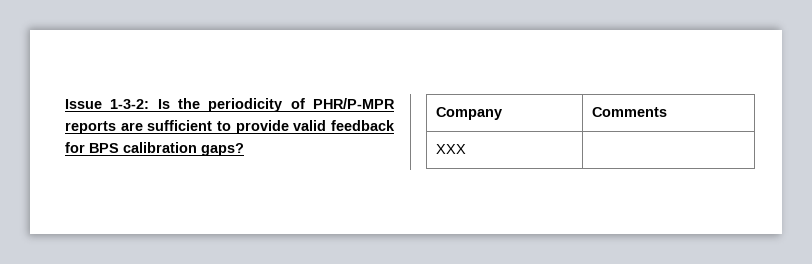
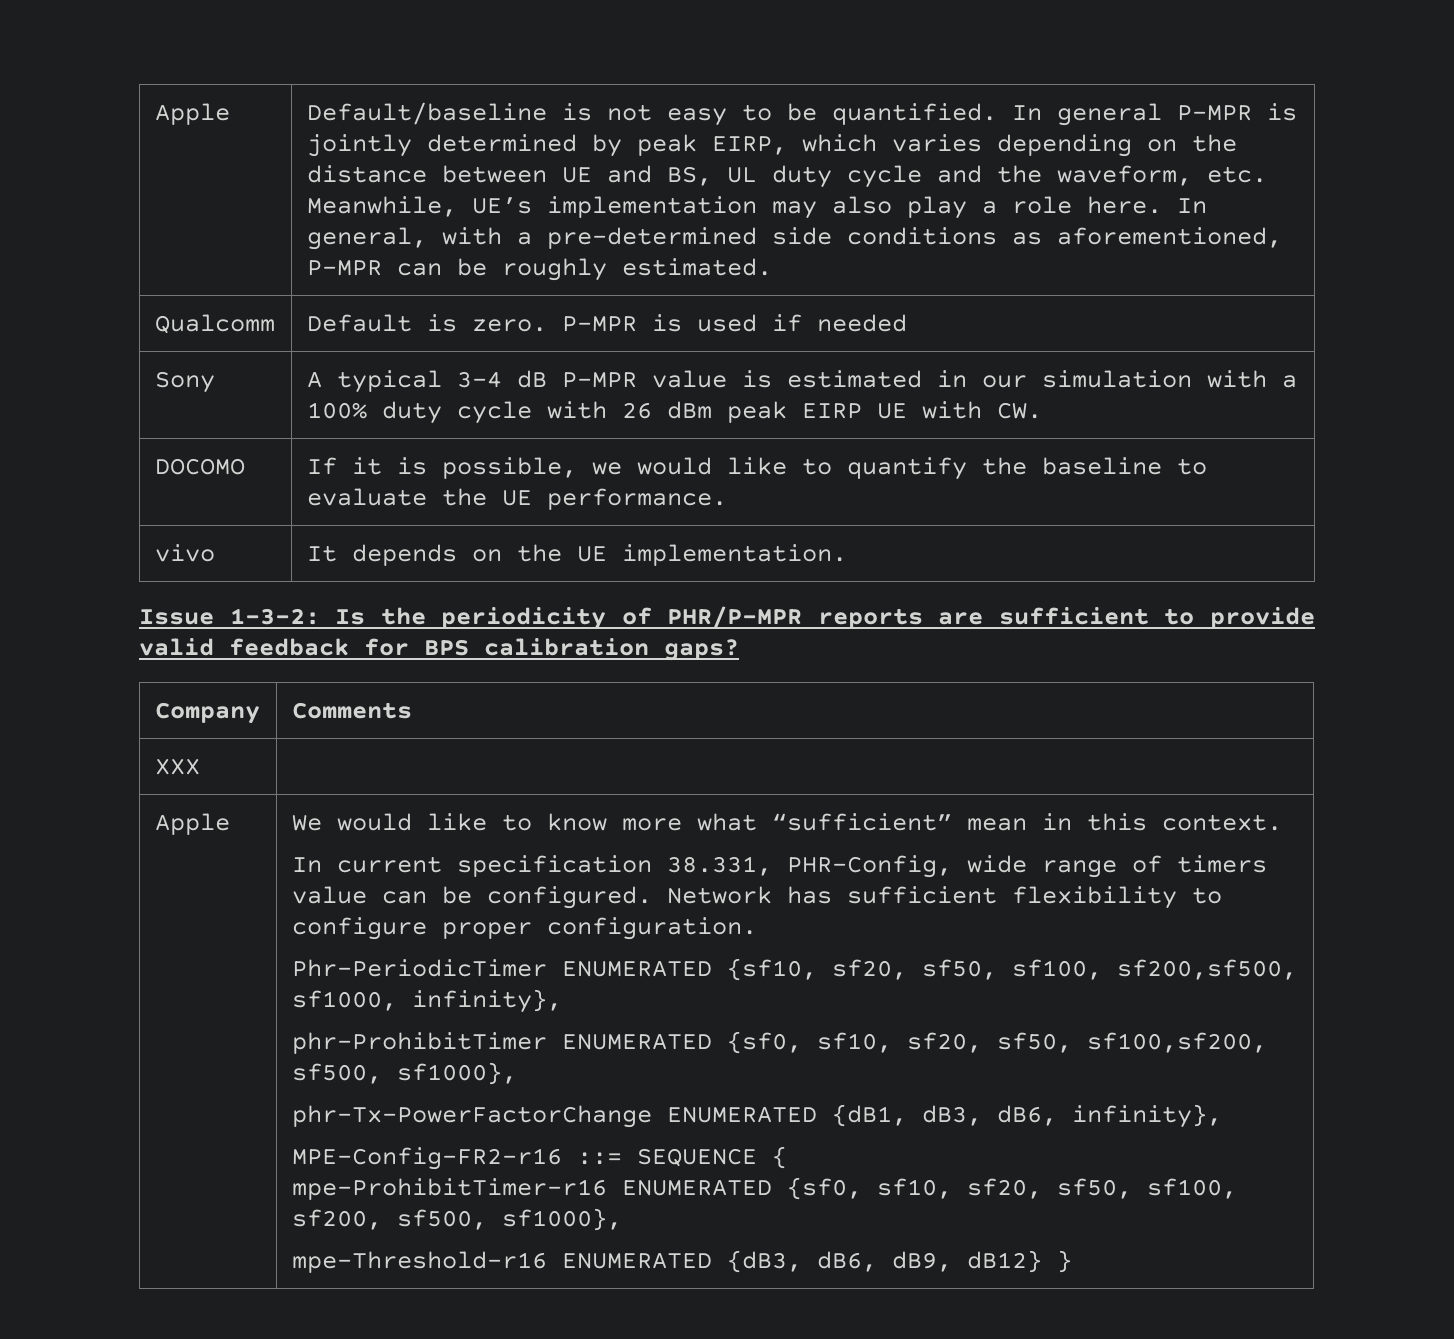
(65, 104) none -> [154,103,230,125] [306,102,1297,126] [306,134,1237,157] [306,165,1267,188] [306,196,1207,219] [306,227,1282,250] [306,258,772,281] [154,314,275,334] [306,314,907,332] [154,371,215,393] [306,370,1297,393] [306,401,1042,424] [154,458,245,475] [306,457,1207,480] [306,488,727,510] [154,544,215,562] [306,544,847,566] Apple | Default/baseline is not easy to be quantified. In general P-MPR is jointly determined by peak EIRP, which varies depending on the distance between UE and BS, UL duty cycle and the waveform, etc. Meanwhile, UE’s implementation may also play a role here. In general, with a pre-determined side conditions as aforementioned, P-MPR can be roughly estimated. // Qualcomm | Default is zero. P-MPR is used if needed // Sony | A typical 3-4 dB P-MPR value is estimated in our simulation with a 100% duty cycle with 26 dBm peak EIRP UE with CW. // DOCOMO | If it is possible, we would like to quantify the baseline to evaluate the UE performance. // vivo | It depends on the UE implementation. //
(467, 149) none -> [154,813,230,835] [291,813,1282,831] [291,855,1267,878] [291,886,1222,909] [291,917,757,940] [291,958,1297,981] [291,989,562,1013] [291,1031,1267,1054] [291,1062,517,1085] [291,1104,1222,1128] [291,1146,787,1170] [291,1177,1237,1200] [291,1208,622,1231] [291,1250,1072,1273] // Apple | We would like to know more what “sufficient” mean in this context. // In current specification 38.331, PHR-Config, wide range of timers value can be configured. Network has sufficient flexibility to configure proper configuration. // Phr-PeriodicTimer ENUMERATED {sf10, sf20, sf50, sf100, sf200,sf500, sf1000, infinity}, // phr-ProhibitTimer ENUMERATED {sf0, sf10, sf20, sf50, sf100,sf200, sf500, sf1000}, // phr-Tx-PowerFactorChange ENUMERATED {dB1, dB3, dB6, infinity}, // MPE-Config-FR2-r16 ::= SEQUENCE { // mpe-ProhibitTimer-r16 ENUMERATED {sf0, sf10, sf20, sf50, sf100, sf200, sf500, sf1000}, // mpe-Threshold-r16 ENUMERATED {dB3, dB6, dB9, dB12} }

